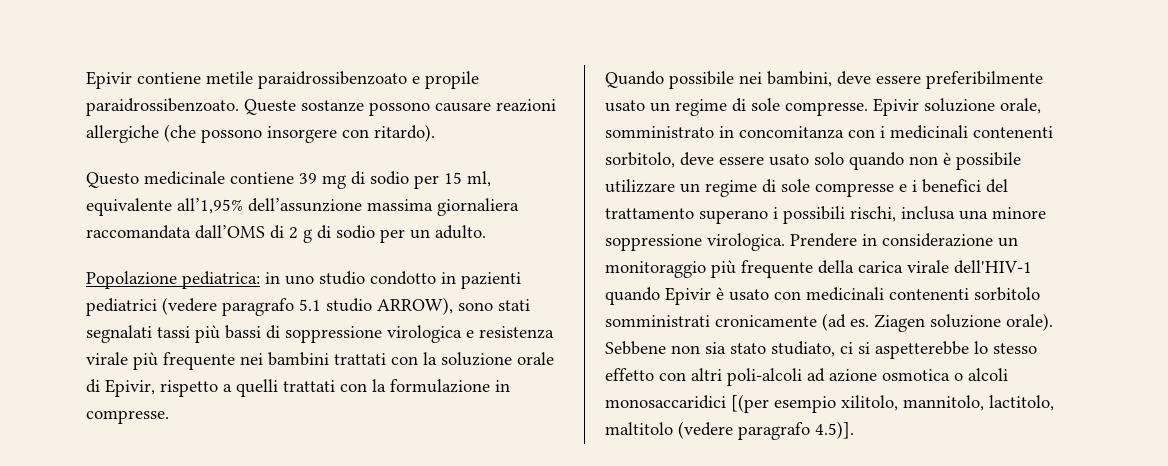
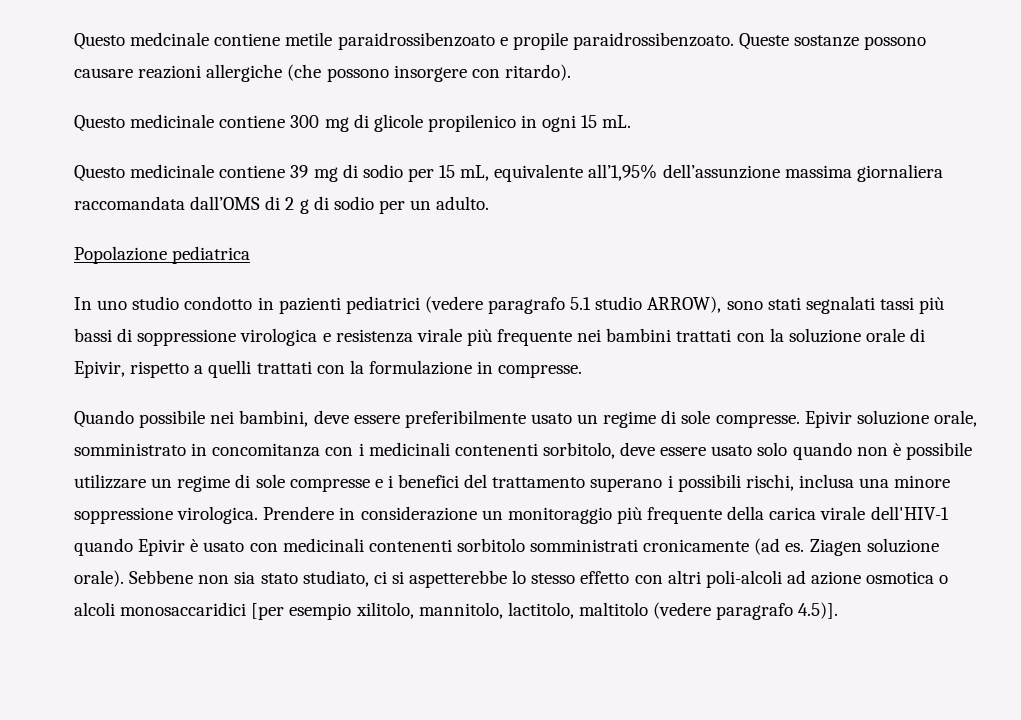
[86,71,132,89] Epivir -> [74,32,210,50] Questo medcinale
(435, 133) none -> [74,114,632,132] // Questo medicinale contiene 300 mg di glicole propilenico in ogni 15 mL.
[467,171,491,187] ml, -> [460,165,490,181] mL,
[182,271,280,289] pediatrica: in -> [172,246,251,264] [74,297,92,310] pediatrica // In
[731,394,769,413] [(per -> [251,603,285,620] [per

